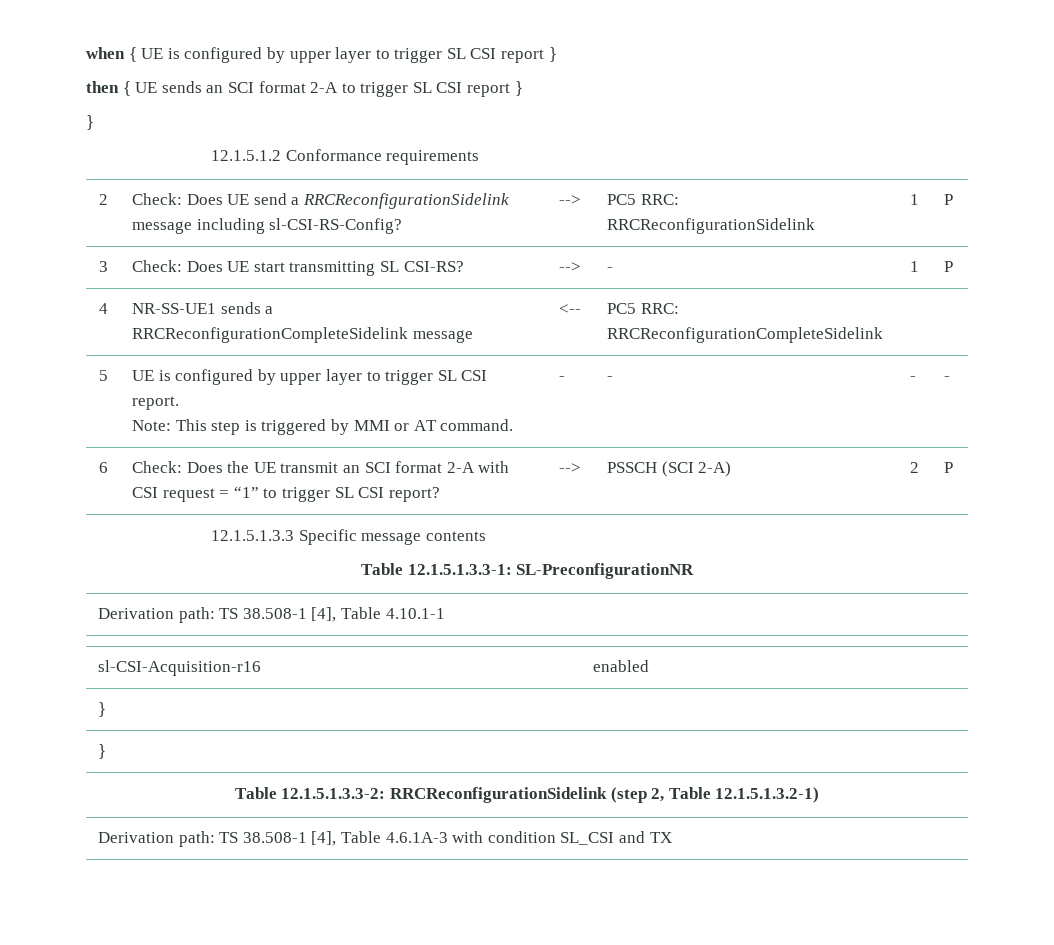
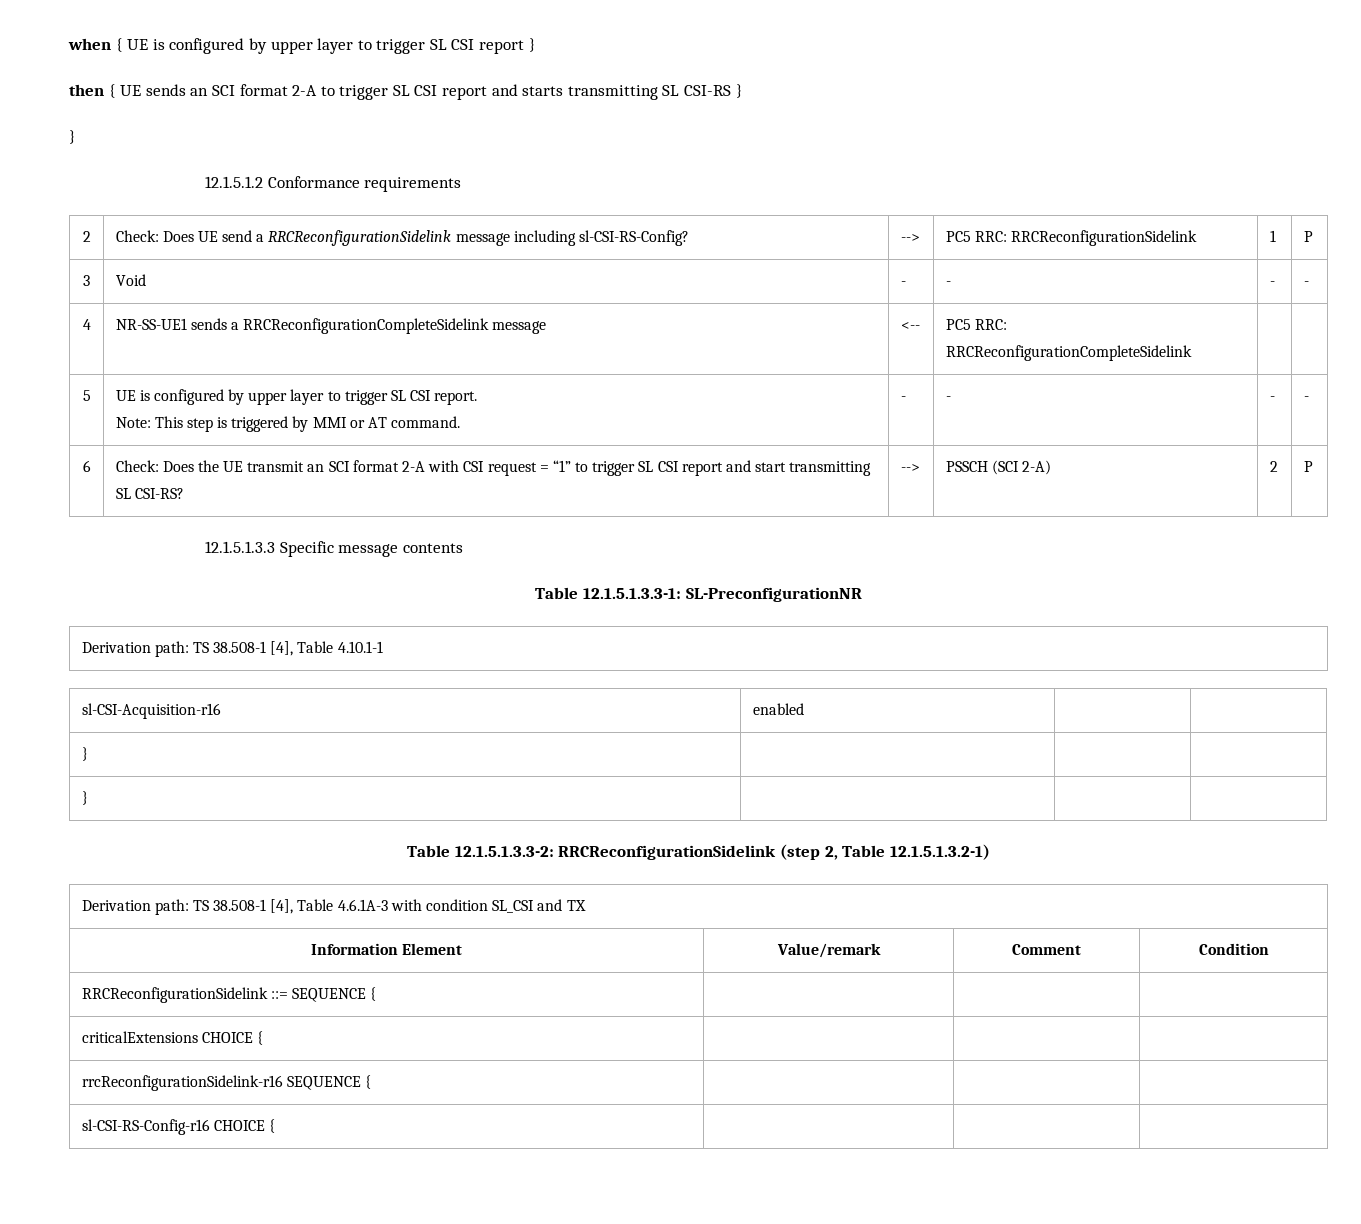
(511, 90) none -> [491,84,732,100] and starts transmitting SL CSI-RS
[132,260,464,276] [559,262,582,272] [607,267,614,272] [910,261,920,272] [944,261,954,272] Check: Does UE start transmitting SL CSI-RS? | --> | - | 1 | P -> [115,274,146,286] [900,281,906,286] [945,281,951,286] [1269,281,1275,286] [1303,281,1309,286] Void | - | - | - | -
[388,487,440,502] report? -> [681,460,872,476] [115,488,184,499] report and start transmitting SL CSI-RS?
(672, 837) none -> [310,943,463,955] [776,943,881,958] [1012,944,1081,955] [1198,943,1269,955] [81,987,377,1003] [81,1031,263,1045] [81,1075,371,1091] [81,1119,275,1135] // Information Element | Value/remark | Comment | Condition // RRCReconfigurationSidelink ::= SEQUENCE { | | | // criticalExtensions CHOICE { | | | // rrcReconfigurationSidelink-r16 SEQUENCE { | | | // sl-CSI-RS-Config-r16 CHOICE { | | |

